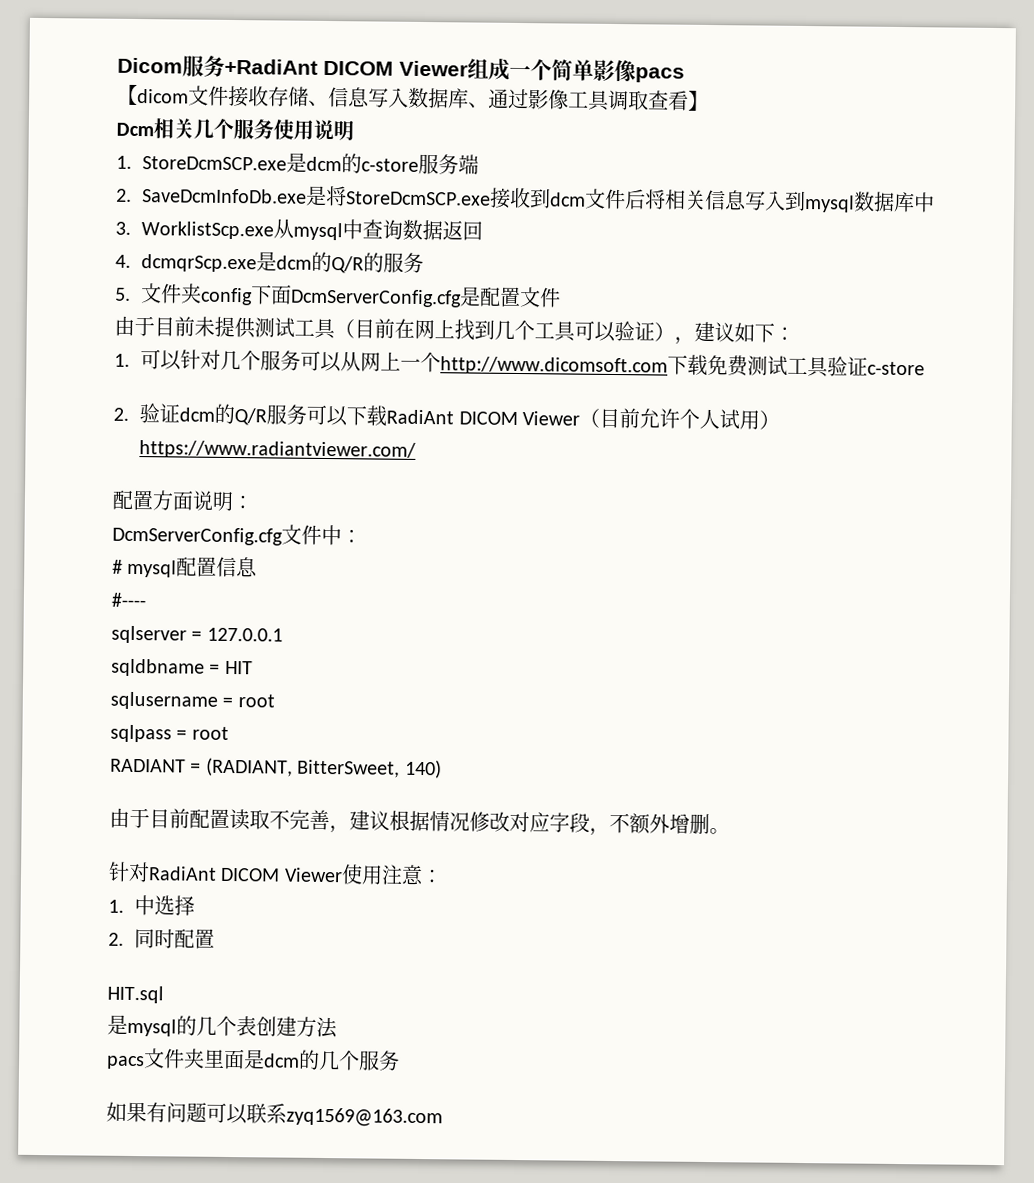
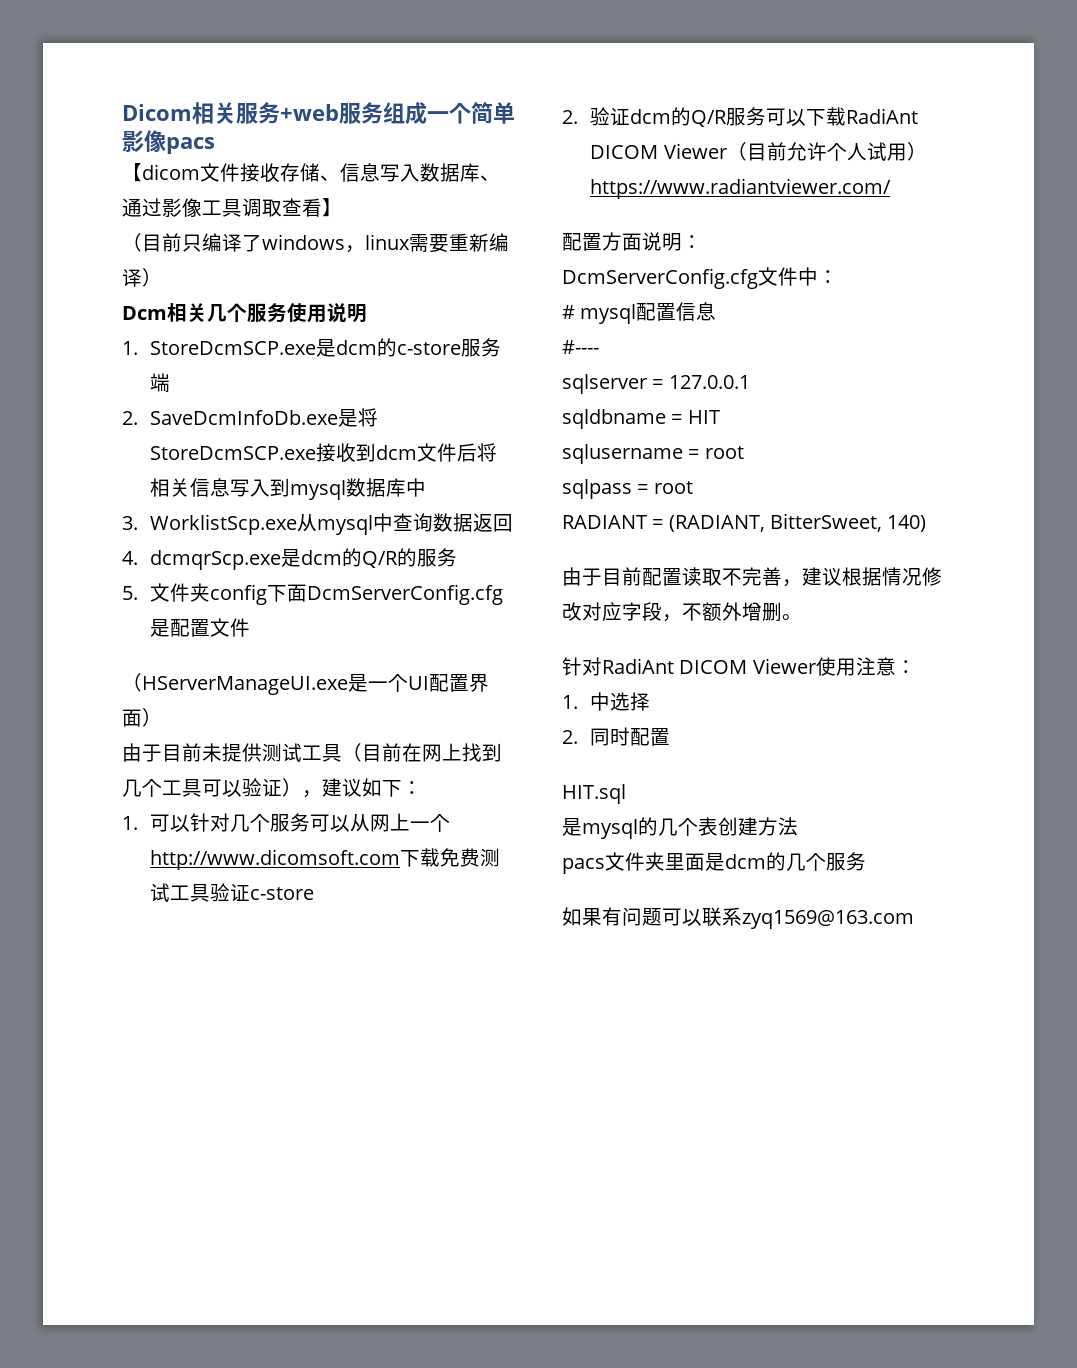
[182,55,468,77] 服务+RadiAnt DICOM Viewer -> [192,102,383,124] 相关服务+web服务
(709, 100) none -> [122,233,509,253] [122,268,162,287] // （目前只编译了windows，linux需要重新编译）
(562, 297) none -> [122,673,489,695] [122,708,162,727] // （HServerManageUI.exe是一个UI配置界面）

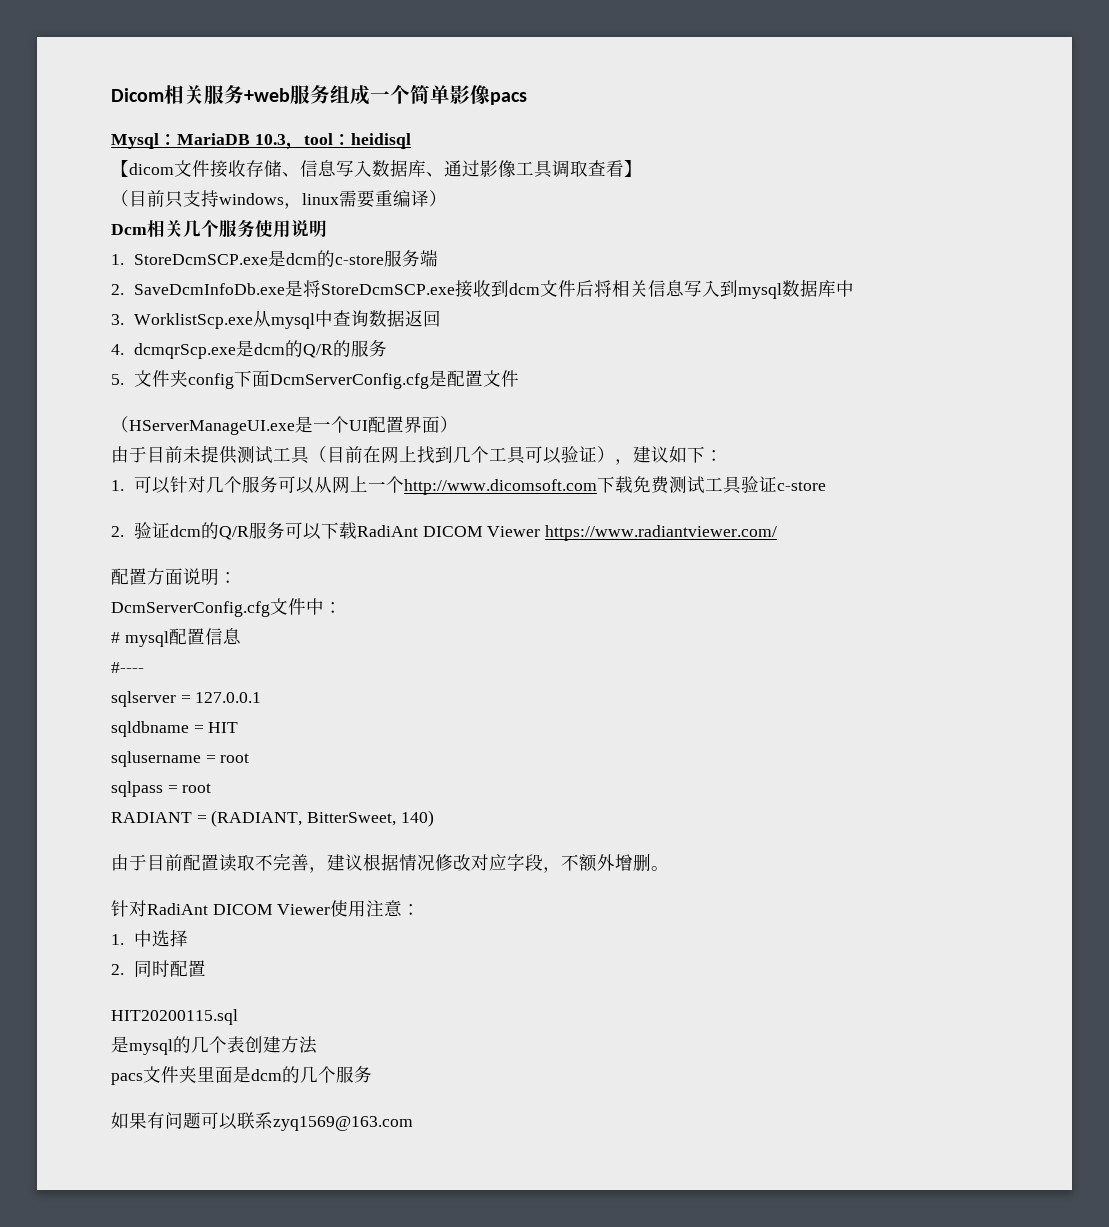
(215, 145) none -> [111,133,411,150] // Mysql：MariaDB 10.3，tool：heidisql
[202,233,262,252] 编译了 -> [183,190,219,207] 支持
[469,233,489,252] 新 -> (393, 198) none
[726,142,927,161] （目前允许个人试用） -> (541, 531) none
[562,784,626,804] HIT.sql -> [111,1009,238,1025] HIT20200115.sql

